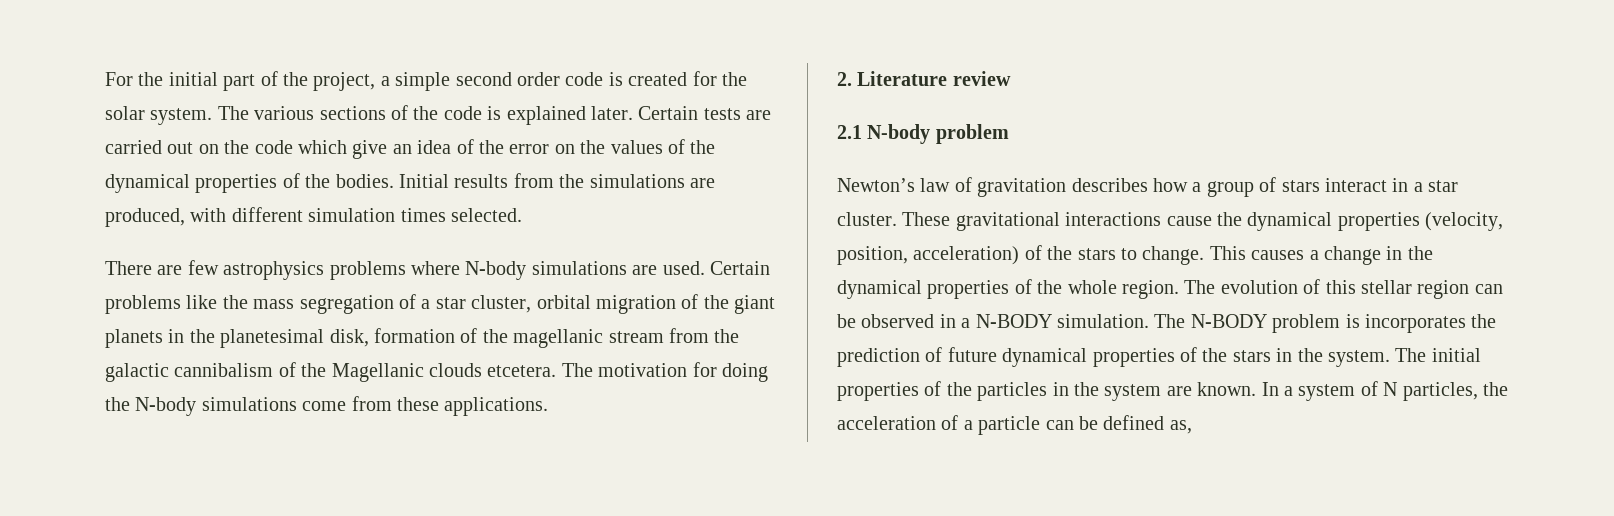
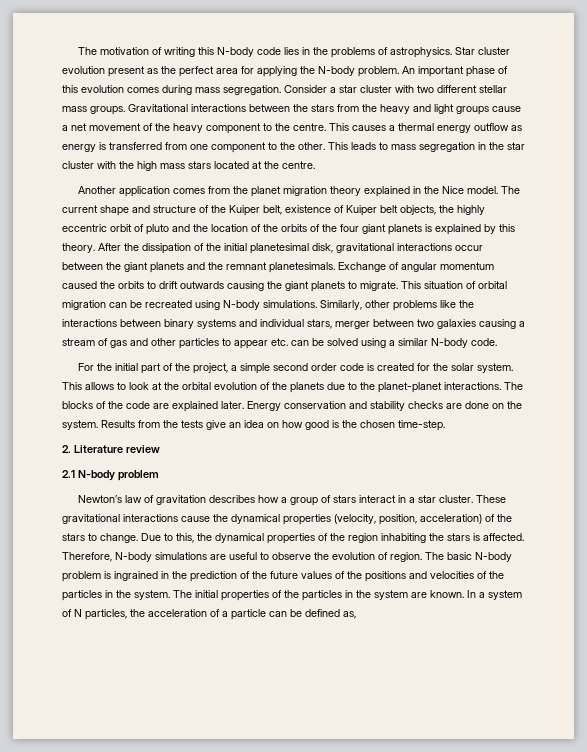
(105, 79) none -> [77,47,510,58] [62,66,508,77] [62,85,507,95] [62,104,521,115] [62,123,522,134] [62,142,525,153] [62,161,315,171] [77,186,520,197] [62,205,485,216] [62,224,515,235] [62,243,483,254] [62,262,494,273] [62,281,507,292] [62,300,474,311] [62,319,525,329] [62,338,497,349] The motivation of writing this N-body code lies in the problems of astrophysics. Star cluster evolution present as the perfect area for applying the N-body problem. An important phase of this evolution comes during mass segregation. Consider a star cluster with two different stellar mass groups. Gravitational interactions between the stars from the heavy and light groups cause a net movement of the heavy component to the centre. This causes a thermal energy outflow as energy is transferred from one component to the other. This leads to mass segregation in the star cluster with the high mass stars located at the centre. // Another application comes from the planet migration theory explained in the Nice model. The current shape and structure of the Kuiper belt, existence of Kuiper belt objects, the highly eccentric orbit of pluto and the location of the orbits of the four giant planets is explained by this theory. After the dissipation of the initial planetesimal disk, gravitational interactions occur between the giant planets and the remnant planetesimals. Exchange of angular momentum caused the orbits to drift outwards causing the giant planets to migrate. This situation of orbital migration can be recreated using N-body simulations. Similarly, other problems like the interactions between binary systems and individual stars, merger between two galaxies causing a stream of gas and other particles to appear etc. can be solved using a similar N-body code. //
[217,106,386,120] The various sections -> [62,382,523,393] [62,401,93,409] This allows to look at the orbital evolution of the planets due to the planet-planet interactions. The blocks
[487,106,502,120] is -> [153,403,169,409] are
[638,106,772,120] [105,139,716,159] [105,173,715,193] [105,207,522,227] [105,260,770,280] [105,294,776,314] [105,328,740,348] [105,362,768,382] [105,396,549,416] Certain tests are carried out on the code which give an idea of the error on the values of the dynamical properties of the bodies. Initial results from the simulations are produced, with different simulation times selected. // There are few astrophysics problems where N-body simulations are used. Certain problems like the mass segregation of a star cluster, orbital migration of the giant planets in the planetesimal disk, formation of the magellanic stream from the galactic cannibalism of the Magellanic clouds etcetera. The motivation for doing the N-body simulations come from these applications. -> [247,401,522,411] [62,420,445,431] Energy conservation and stability checks are done on the system. Results from the tests give an idea on how good is the chosen time-step.
[1209,246,1433,265] [837,279,1503,299] [837,314,1497,333] [837,347,1271,367] This causes a change in the dynamical properties of the whole region. The evolution of this stellar region can be observed in a N-BODY simulation. The N-BODY problem is incorporates the prediction of future dynamical properties of the stars -> [141,533,524,544] [62,552,512,562] [62,571,504,582] [62,590,102,601] Due to this, the dynamical properties of the region inhabiting the stars is affected. Therefore, N-body simulations are useful to observe the evolution of region. The basic N-body problem is ingrained in the prediction of the future values of the positions and velocities of the particles

